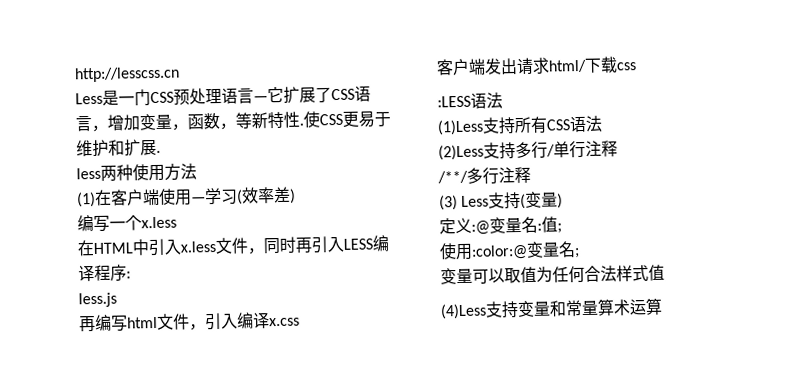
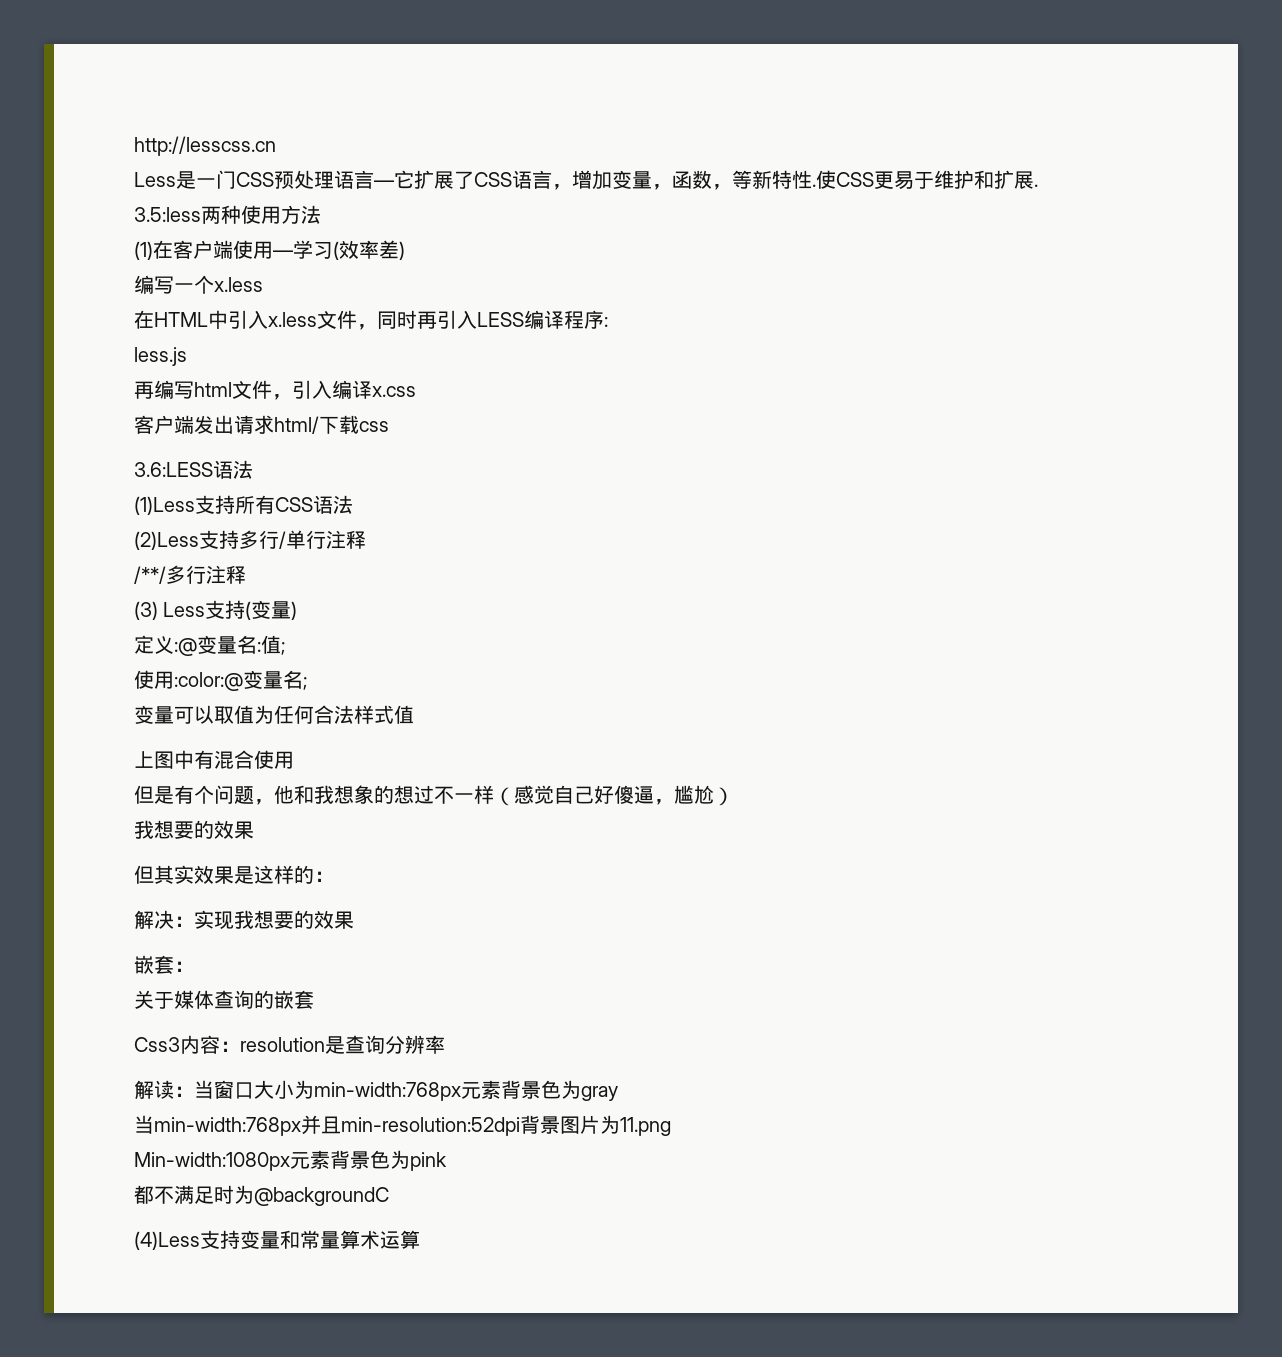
[76,167,101,180] less -> [134,207,201,222] 3.5:less
[437,95,471,108] :LESS -> [134,462,213,477] 3.6:LESS
(665, 272) none -> [134,750,294,769] [134,785,734,806] [134,820,254,839] [134,865,334,884] [134,910,354,930] [134,955,194,974] [134,990,314,1009] [134,1035,445,1054] [134,1080,618,1101] [134,1115,671,1136] [134,1150,447,1171] [134,1185,389,1206] // 上图中有混合使用 // 但是有个问题，他和我想象的想过不一样（感觉自己好傻逼，尴尬） // 我想要的效果 // 但其实效果是这样的： // 解决：实现我想要的效果 // 嵌套： // 关于媒体查询的嵌套 // Css3内容：resolution是查询分辨率 // 解读：当窗口大小为min-width:768px元素背景色为gray // 当min-width:768px并且min-resolution:52dpi背景图片为11.png // Min-width:1080px元素背景色为pink // 都不满足时为@backgroundC

